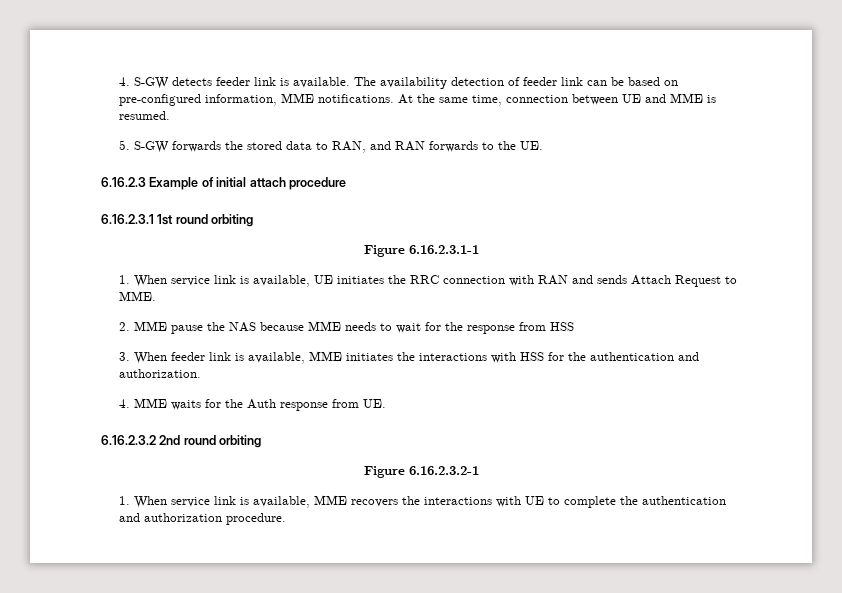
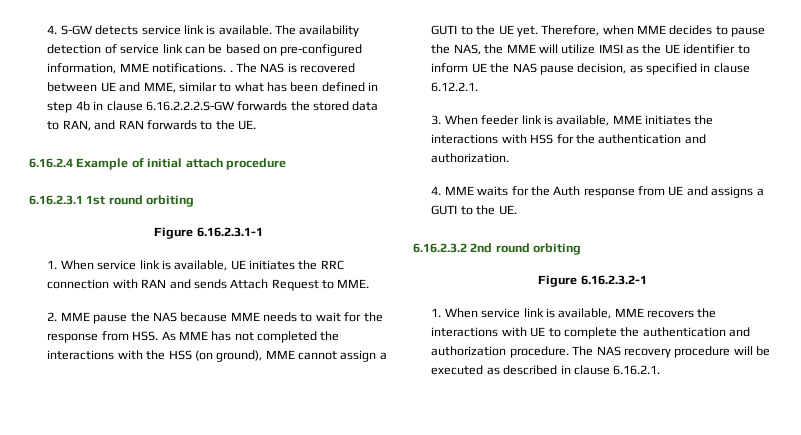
[216,77,251,86] feeder -> [141,25,181,35] service
[523,77,558,86] feeder -> [120,44,160,54] service
[398,93,717,106] [119,111,171,120] [119,140,170,153] At the same time, connection between UE and MME is resumed. // 5. S-GW -> [229,63,356,73] [47,82,379,93] [47,101,234,113] . The NAS is recovered between UE and MME, similar to what has been defined in step 4b in clause 6.16.2.2.2.S-GW
[101,177,146,187] 6.16.2.3 -> [29,158,73,168] 6.16.2.4
[550,322,575,331] HSS -> [132,331,340,343] [47,350,387,362] [431,25,766,37] [431,44,750,55] [431,63,750,75] [431,82,479,92] HSS. As MME has not completed the interactions with the HSS (on ground), MME cannot assign a GUTI to the UE yet. Therefore, when MME decides to pause the NAS, the MME will utilize IMSI as the UE identifier to inform UE the NAS pause decision, as specified in clause 6.12.2.1.
(360, 403) none -> [668,186,764,198] [431,205,496,215] UE and assigns a GUTI to the
(287, 519) none -> [572,346,771,358] [431,365,661,375] The NAS recovery procedure will be executed as described in clause 6.16.2.1.

